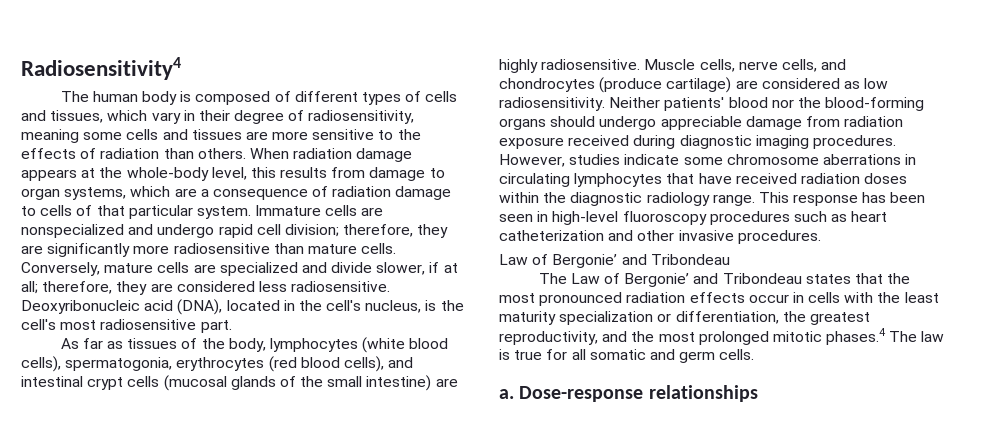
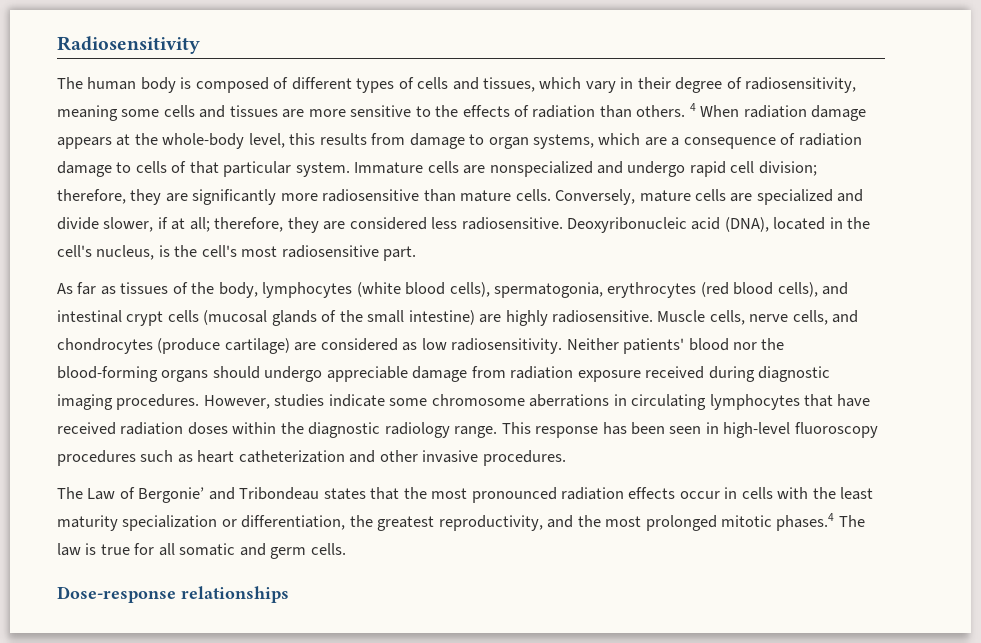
[21,57,181,80] Radiosensitivity4 -> [57,36,200,54] Radiosensitivity
(246, 153) none -> [689,103,696,111] 4
[499,254,730,268] // Law of Bergonie’ and Tribondeau -> (566, 458) none
[499,389,514,399] a. -> (346, 549) none

